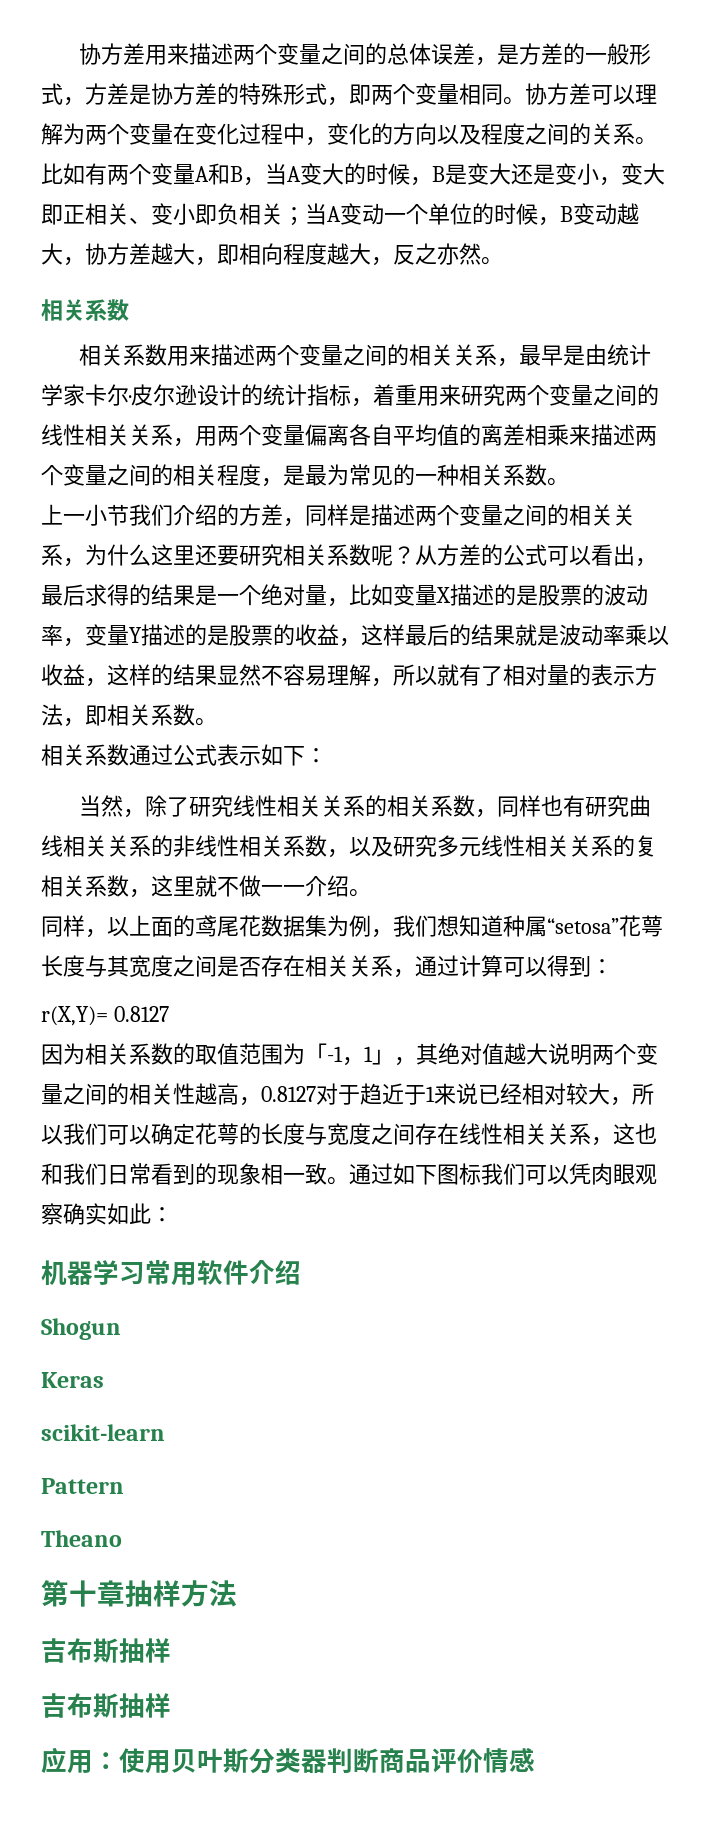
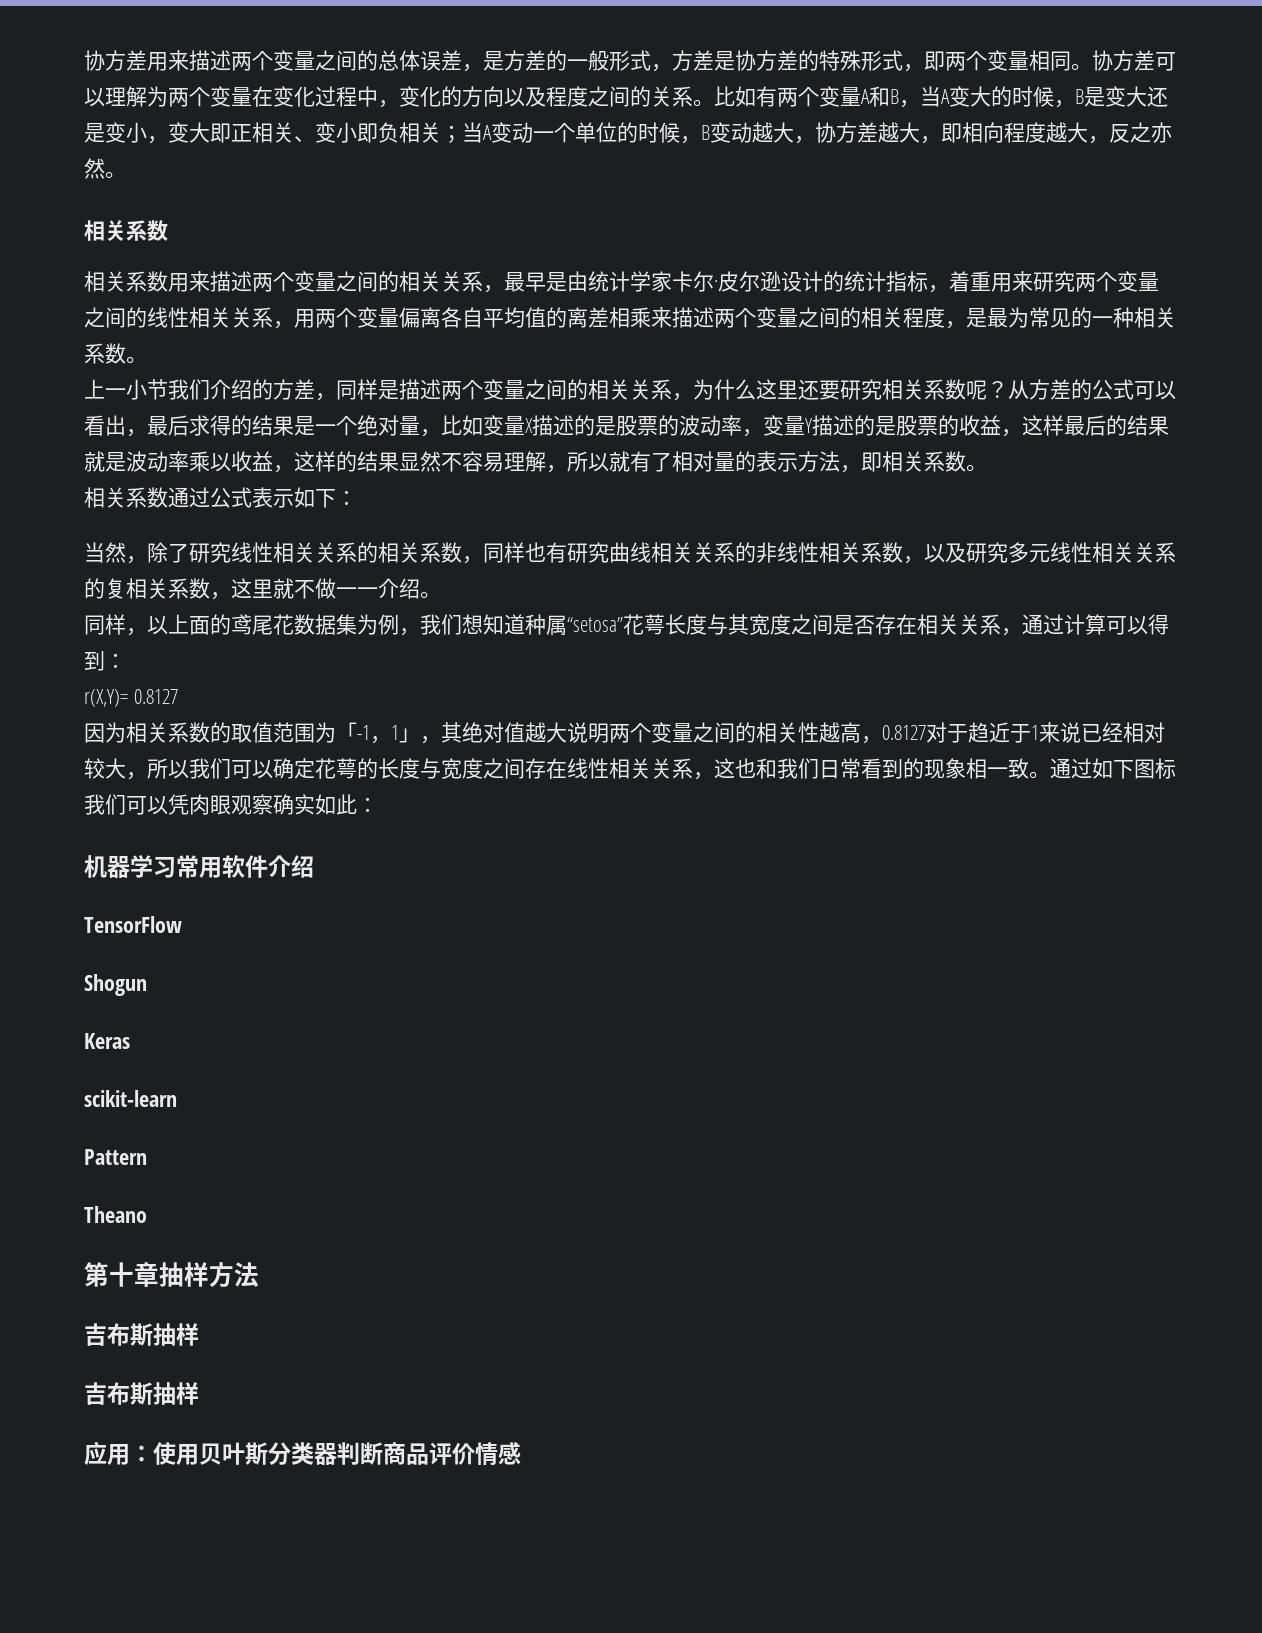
(301, 1272) none -> [84,916,182,933] // TensorFlow

